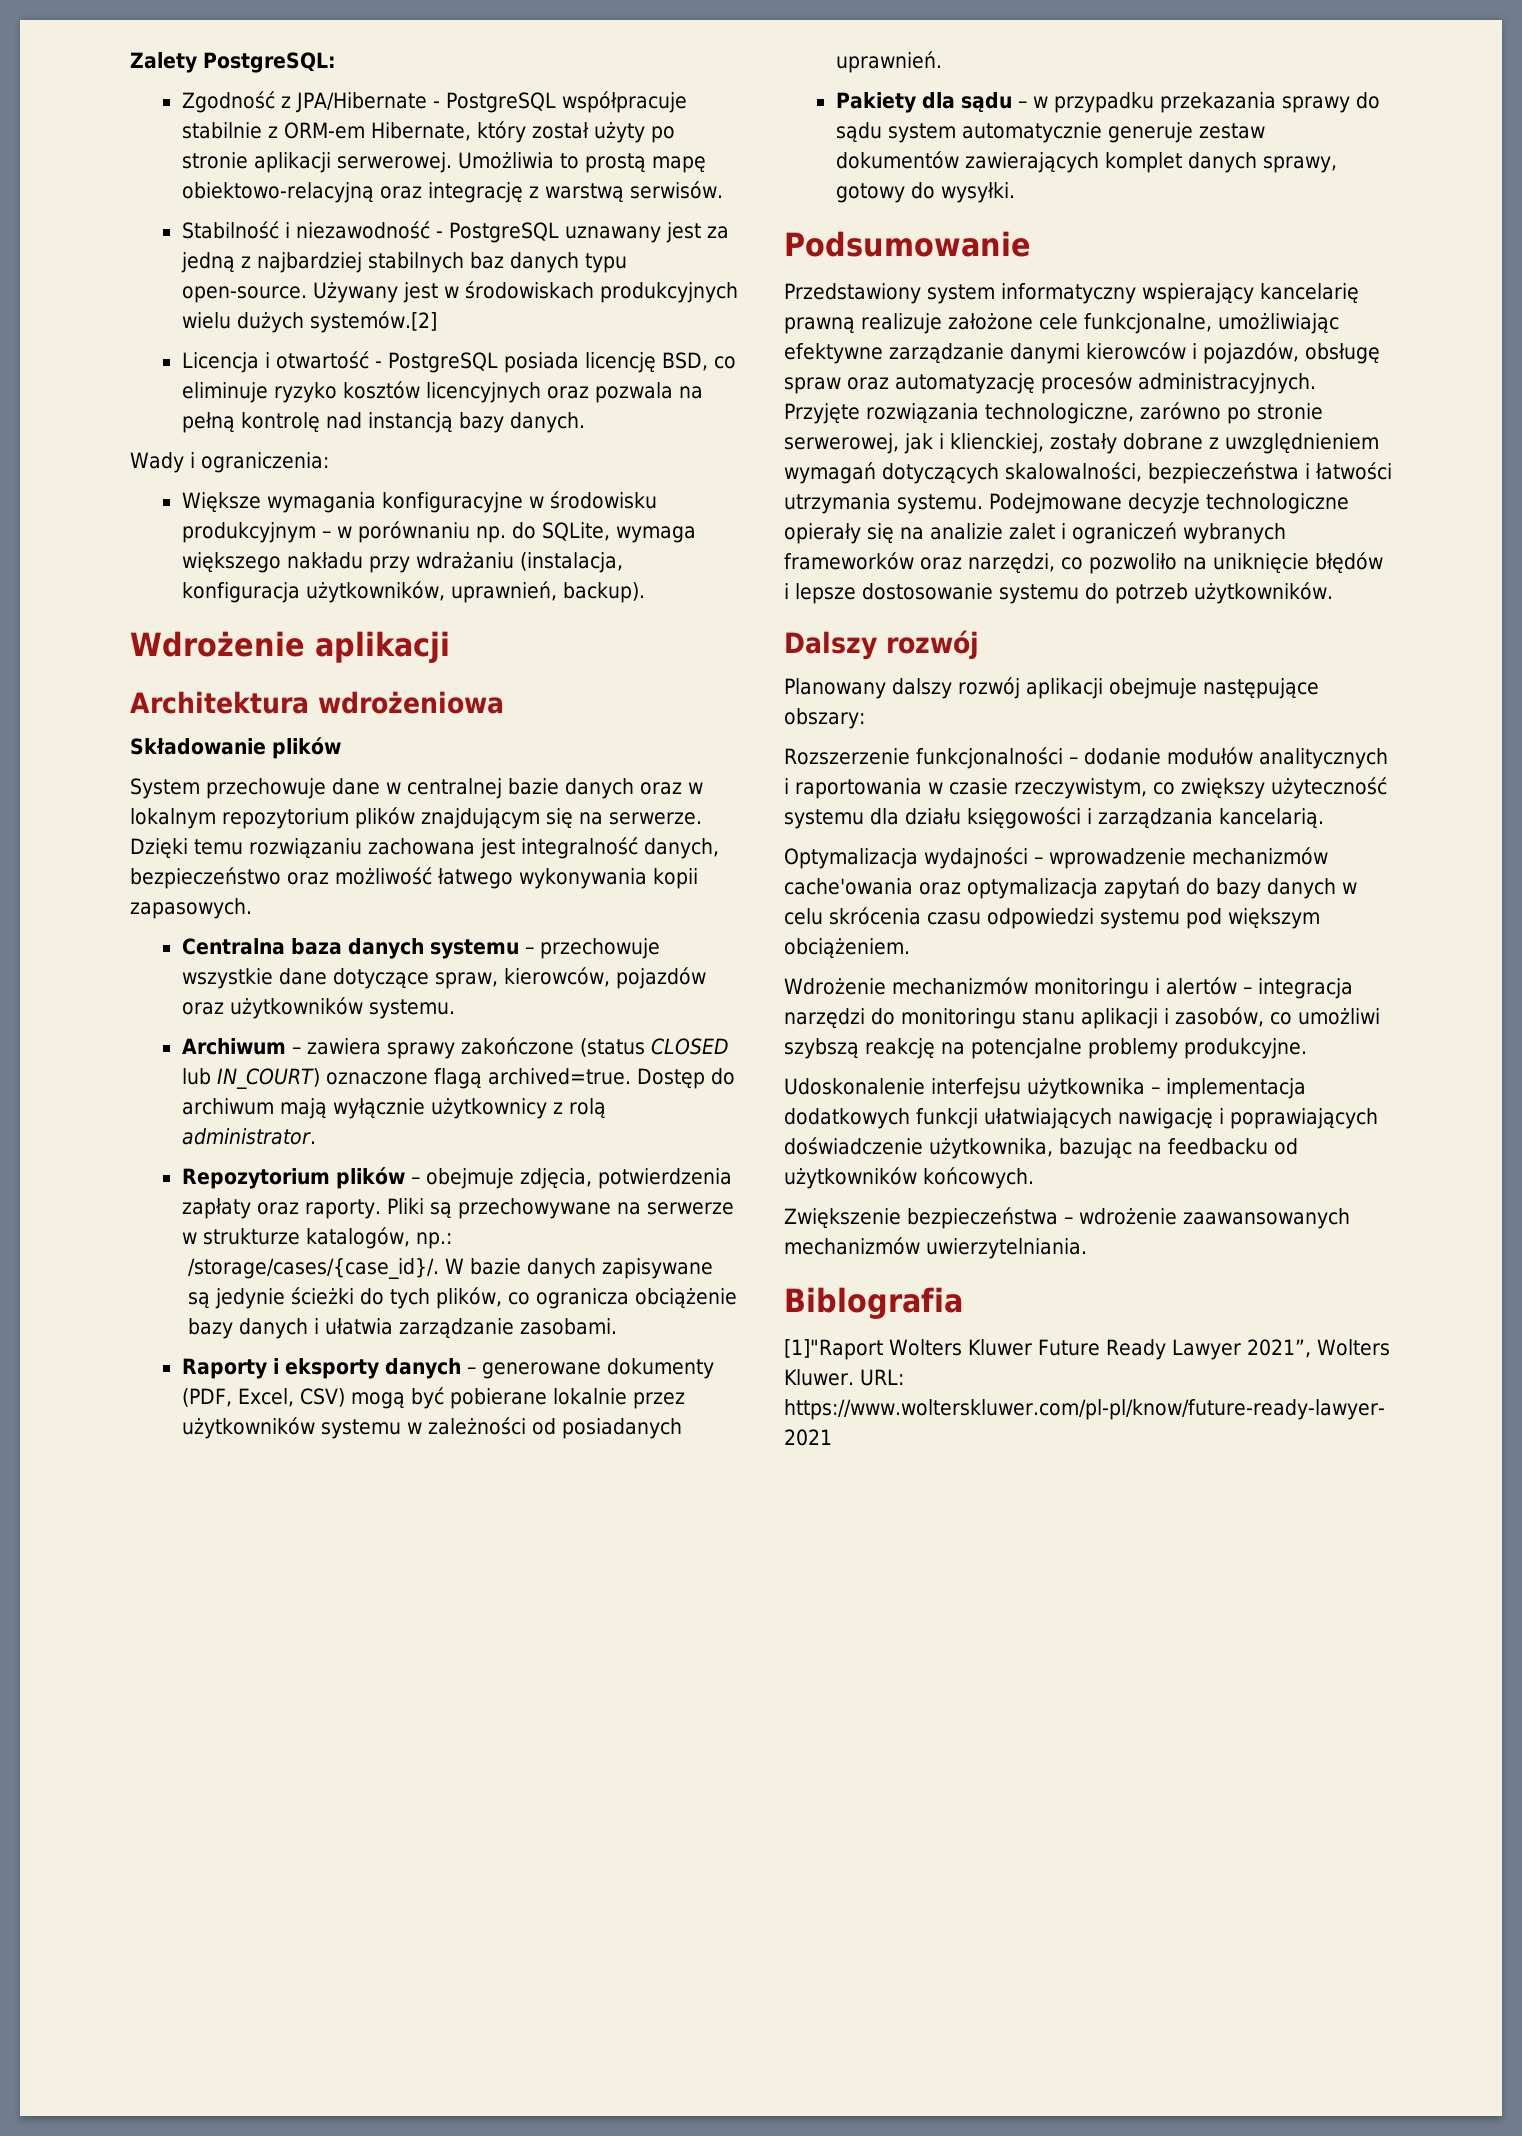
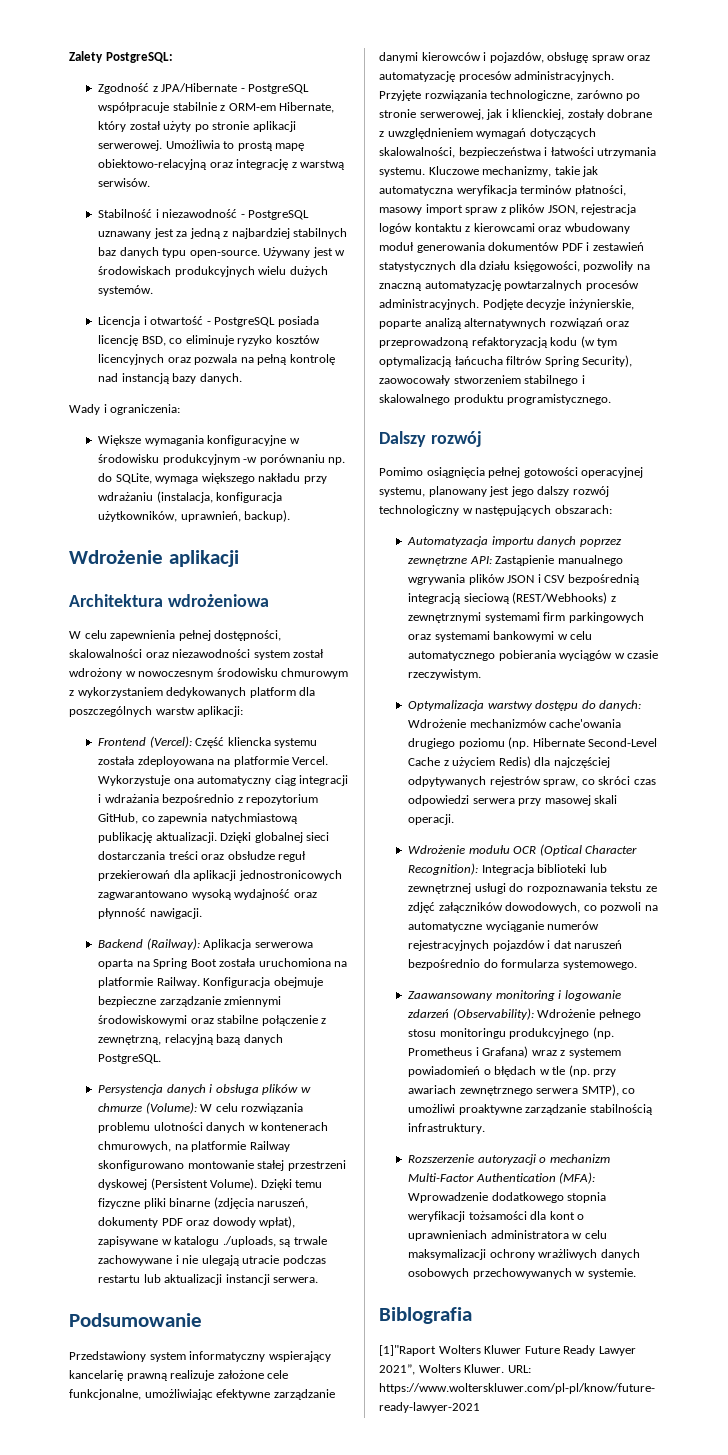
[309,311,437,333] systemów.[2] -> [98,285,154,296] systemów.
[321,526,352,538] – w -> [243,457,258,463] -w
[130,737,341,759] [130,778,703,799] [130,807,702,829] [130,837,719,859] [130,867,698,889] [130,898,252,919] [181,938,660,959] [181,967,706,989] [181,997,455,1019] [181,1037,729,1059] [181,1068,735,1089] [181,1098,606,1119] [181,1128,316,1145] [181,1167,732,1189] [181,1198,734,1219] [181,1227,452,1249] [188,1258,714,1279] [188,1287,738,1309] [188,1318,618,1339] [181,1358,714,1379] [181,1387,685,1409] [181,1417,682,1439] [835,51,942,73] [835,92,1380,113] [835,122,1265,143] [835,151,1337,173] [835,182,1015,203] Składowanie plików // System przechowuje dane w centralnej bazie danych oraz w lokalnym repozytorium plików znajdującym się na serwerze. Dzięki temu rozwiązaniu zachowana jest integralność danych, bezpieczeństwo oraz możliwość łatwego wykonywania kopii zapasowych. // Centralna baza danych systemu – przechowuje wszystkie dane dotyczące spraw, kierowców, pojazdów oraz użytkowników systemu. // Archiwum – zawiera sprawy zakończone (status CLOSED lub IN_COURT) oznaczone flagą archived=true. Dostęp do archiwum mają wyłącznie użytkownicy z rolą administrator. // Repozytorium plików – obejmuje zdjęcia, potwierdzenia zapłaty oraz raporty. Pliki są przechowywane na serwerze w strukturze katalogów, np.: // /storage/cases/{case_id}/. W bazie danych zapisywane są jedynie ścieżki do tych plików, co ogranicza obciążenie bazy danych i ułatwia zarządzanie zasobami. // Raporty i eksporty danych – generowane dokumenty (PDF, Excel, CSV) mogą być pobierane lokalnie przez użytkowników systemu w zależności od posiadanych uprawnień. // Pakiety dla sądu – w przypadku przekazania sprawy do sądu system automatycznie generuje zestaw dokumentów zawierających komplet danych sprawy, gotowy do wysyłki. -> [69,630,282,641] [69,649,325,660] [69,668,349,679] [69,687,316,698] [69,706,244,717] [98,736,318,748] [98,756,329,767] [98,775,349,786] [98,794,319,805] [98,813,298,824] [98,832,330,843] [98,851,307,862] [98,870,342,881] [98,889,317,900] [98,908,202,919] [98,938,313,950] [98,958,348,969] [98,977,323,988] [98,996,282,1007] [98,1015,327,1026] [98,1034,283,1045] [98,1054,162,1064] [98,1084,311,1095] [98,1102,304,1114] [98,1122,329,1133] [98,1141,290,1152] [98,1160,346,1171] [98,1178,323,1190] [98,1197,309,1209] [98,1216,296,1228] [98,1236,327,1247] [98,1255,326,1266] [98,1274,319,1285] W celu zapewnienia pełnej dostępności, skalowalności oraz niezawodności system został wdrożony w nowoczesnym środowisku chmurowym z wykorzystaniem dedykowanych platform dla poszczególnych warstw aplikacji: // Frontend (Vercel): Część kliencka systemu została zdeployowana na platformie Vercel. Wykorzystuje ona automatyczny ciąg integracji i wdrażania bezpośrednio z repozytorium GitHub, co zapewnia natychmiastową publikację aktualizacji. Dzięki globalnej sieci dostarczania treści oraz obsłudze reguł przekierowań dla aplikacji jednostronicowych zagwarantowano wysoką wydajność oraz płynność nawigacji. // Backend (Railway): Aplikacja serwerowa oparta na Spring Boot została uruchomiona na platformie Railway. Konfiguracja obejmuje bezpieczne zarządzanie zmiennymi środowiskowymi oraz stabilne połączenie z zewnętrzną, relacyjną bazą danych PostgreSQL. // Persystencja danych i obsługa plików w chmurze (Volume): W celu rozwiązania problemu ulotności danych w kontenerach chmurowych, na platformie Railway skonfigurowano montowanie stałej przestrzeni dyskowej (Persistent Volume). Dzięki temu fizyczne pliki binarne (zdjęcia naruszeń, dokumenty PDF oraz dowody wpłat), zapisywane w katalogu ./uploads, są trwale zachowywane i nie ulegają utracie podczas restartu lub aktualizacji instancji serwera.
[989,493,1349,514] [784,522,1286,544] [784,552,1383,574] [784,582,1333,604] [784,630,979,660] [784,677,1319,699] [784,708,865,729] [784,747,1388,769] [784,777,1387,799] [784,807,1324,829] [784,847,1328,869] [784,877,1357,899] [784,907,1320,929] [784,938,910,959] [784,977,1353,999] [784,1007,1380,1029] [784,1038,1307,1059] [784,1078,1306,1099] [784,1108,1378,1129] [784,1137,1298,1159] [784,1167,1034,1189] [784,1207,1350,1229] [784,1237,1087,1259] Podejmowane decyzje technologiczne opierały się na analizie zalet i ograniczeń wybranych frameworków oraz narzędzi, co pozwoliło na uniknięcie błędów i lepsze dostosowanie systemu do potrzeb użytkowników. // Dalszy rozwój // Planowany dalszy rozwój aplikacji obejmuje następujące obszary: // Rozszerzenie funkcjonalności – dodanie modułów analitycznych i raportowania w czasie rzeczywistym, co zwiększy użyteczność systemu dla działu księgowości i zarządzania kancelarią. // Optymalizacja wydajności – wprowadzenie mechanizmów cache'owania oraz optymalizacja zapytań do bazy danych w celu skrócenia czasu odpowiedzi systemu pod większym obciążeniem. // Wdrożenie mechanizmów monitoringu i alertów – integracja narzędzi do monitoringu stanu aplikacji i zasobów, co umożliwi szybszą reakcję na potencjalne problemy produkcyjne. // Udoskonalenie interfejsu użytkownika – implementacja dodatkowych funkcji ułatwiających nawigację i poprawiających doświadczenie użytkownika, bazując na feedbacku od użytkowników końcowych. // Zwiększenie bezpieczeństwa – wdrożenie zaawansowanych mechanizmów uwierzytelniania. -> [428,166,599,177] [379,185,626,196] [379,204,637,215] [379,223,630,234] [379,242,644,253] [379,261,650,272] [379,280,639,291] [379,299,634,310] [379,318,630,329] [379,336,618,348] [379,355,633,367] [379,375,585,386] [379,394,612,405] [379,431,482,447] [379,467,644,478] [379,486,609,497] [379,505,612,516] [407,536,622,547] [408,555,623,566] [408,574,640,585] [408,592,616,604] [408,612,644,623] [408,631,593,642] [408,650,659,661] [408,669,482,680] [408,700,642,711] [408,719,622,728] [408,737,658,749] [408,756,610,768] [408,776,656,787] [408,795,618,806] [408,814,455,825] [408,844,638,856] [408,863,607,875] [408,883,657,894] [408,902,658,913] [408,921,600,932] [408,940,623,951] [408,959,637,970] [408,990,621,1001] [408,1008,641,1020] [408,1027,614,1039] [408,1046,621,1058] [408,1065,617,1077] [408,1084,636,1096] [408,1104,653,1115] [408,1123,486,1134] [408,1154,610,1165] [408,1172,596,1184] [408,1192,607,1203] [408,1211,585,1222] [408,1230,607,1241] [408,1249,640,1260] [408,1268,636,1279] Kluczowe mechanizmy, takie jak automatyczna weryfikacja terminów płatności, masowy import spraw z plików JSON, rejestracja logów kontaktu z kierowcami oraz wbudowany moduł generowania dokumentów PDF i zestawień statystycznych dla działu księgowości, pozwoliły na znaczną automatyzację powtarzalnych procesów administracyjnych. Podjęte decyzje inżynierskie, poparte analizą alternatywnych rozwiązań oraz przeprowadzoną refaktoryzacją kodu (w tym optymalizacją łańcucha filtrów Spring Security), zaowocowały stworzeniem stabilnego i skalowalnego produktu programistycznego. // Dalszy rozwój // Pomimo osiągnięcia pełnej gotowości operacyjnej systemu, planowany jest jego dalszy rozwój technologiczny w następujących obszarach: // Automatyzacja importu danych poprzez zewnętrzne API: Zastąpienie manualnego wgrywania plików JSON i CSV bezpośrednią integracją sieciową (REST/Webhooks) z zewnętrznymi systemami firm parkingowych oraz systemami bankowymi w celu automatycznego pobierania wyciągów w czasie rzeczywistym. // Optymalizacja warstwy dostępu do danych: Wdrożenie mechanizmów cache'owania drugiego poziomu (np. Hibernate Second-Level Cache z użyciem Redis) dla najczęściej odpytywanych rejestrów spraw, co skróci czas odpowiedzi serwera przy masowej skali operacji. // Wdrożenie modułu OCR (Optical Character Recognition): Integracja biblioteki lub zewnętrznej usługi do rozpoznawania tekstu ze zdjęć załączników dowodowych, co pozwoli na automatyczne wyciąganie numerów rejestracyjnych pojazdów i dat naruszeń bezpośrednio do formularza systemowego. // Zaawansowany monitoring i logowanie zdarzeń (Observability): Wdrożenie pełnego stosu monitoringu produkcyjnego (np. Prometheus i Grafana) wraz z systemem powiadomień o błędach w tle (np. przy awariach zewnętrznego serwera SMTP), co umożliwi proaktywne zarządzanie stabilnością infrastruktury. // Rozszerzenie autoryzacji o mechanizm Multi-Factor Authentication (MFA): Wprowadzenie dodatkowego stopnia weryfikacji tożsamości dla kont o uprawnieniach administratora w celu maksymalizacji ochrony wrażliwych danych osobowych przechowywanych w systemie.

